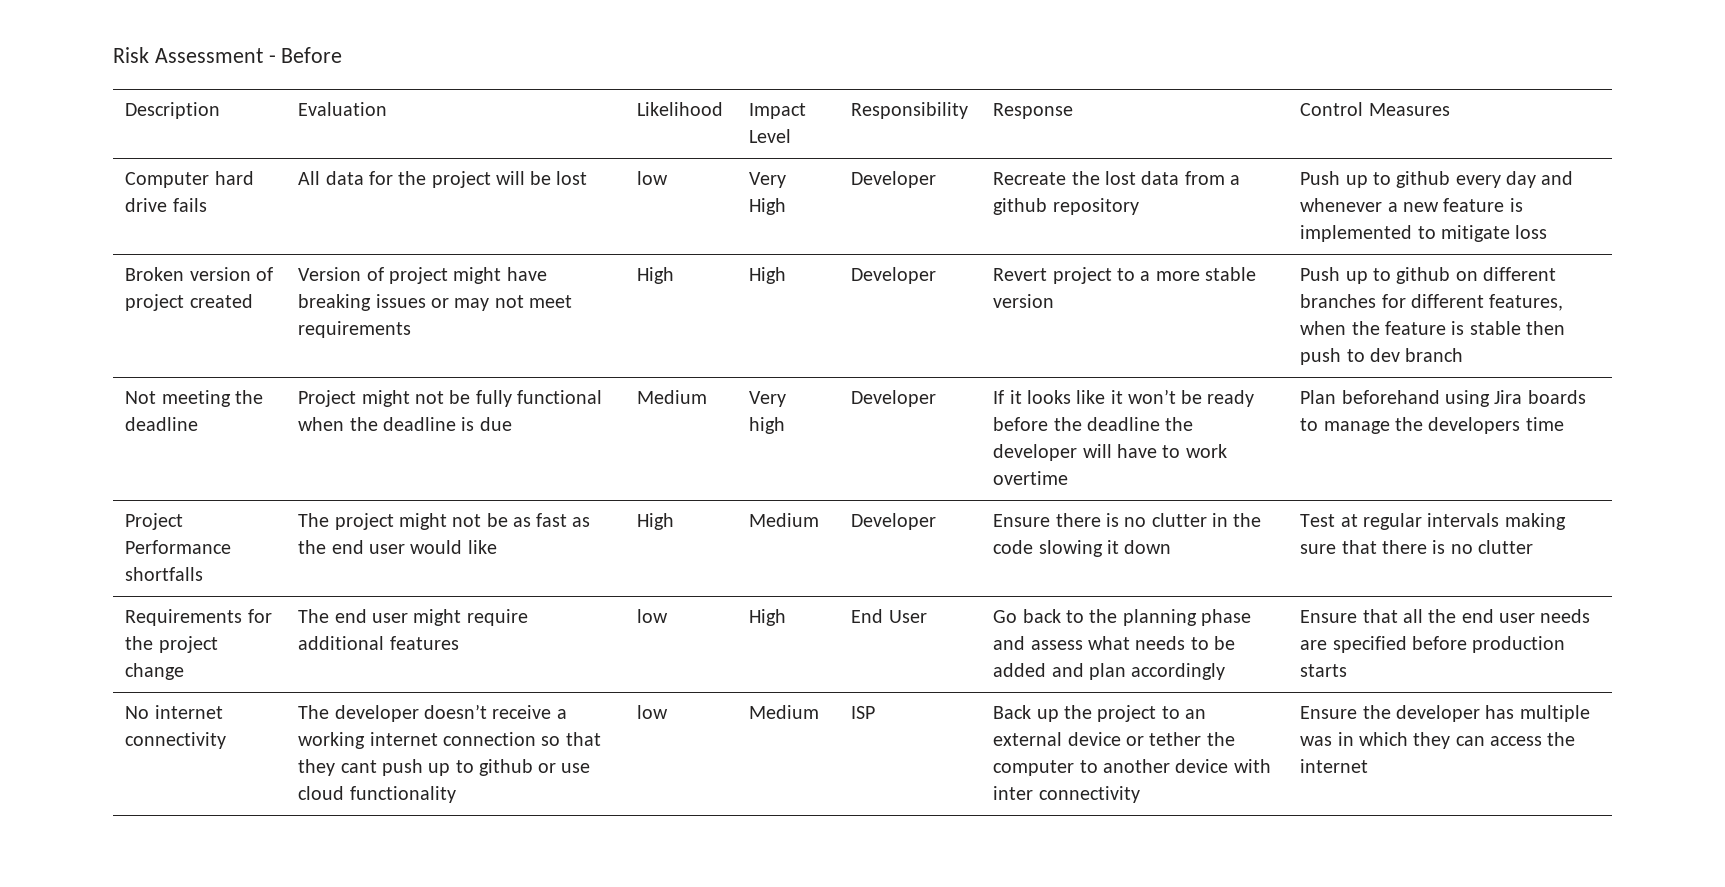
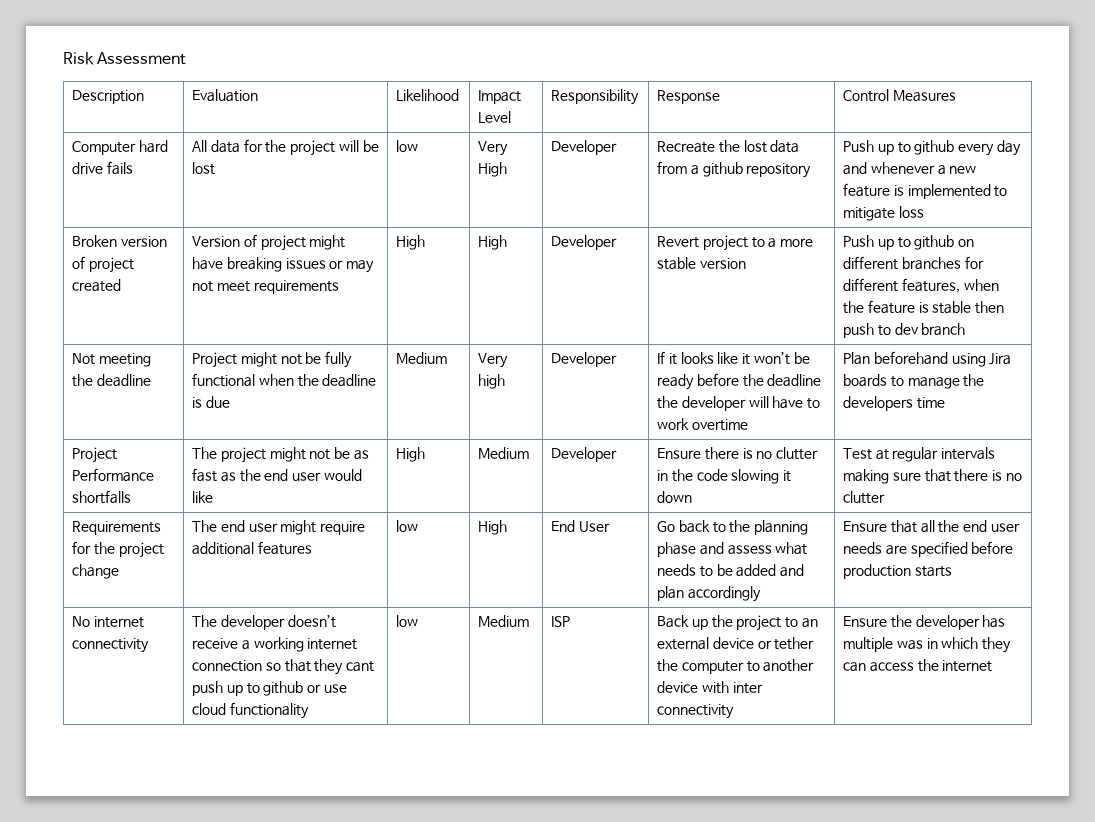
[268,47,343,63] - Before -> (187, 58) none

